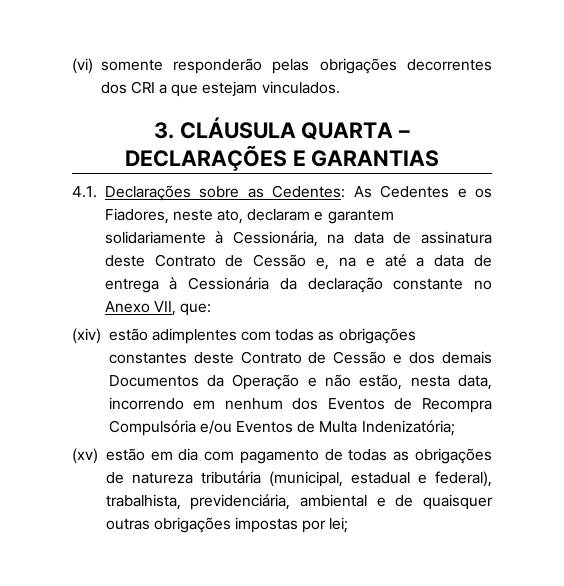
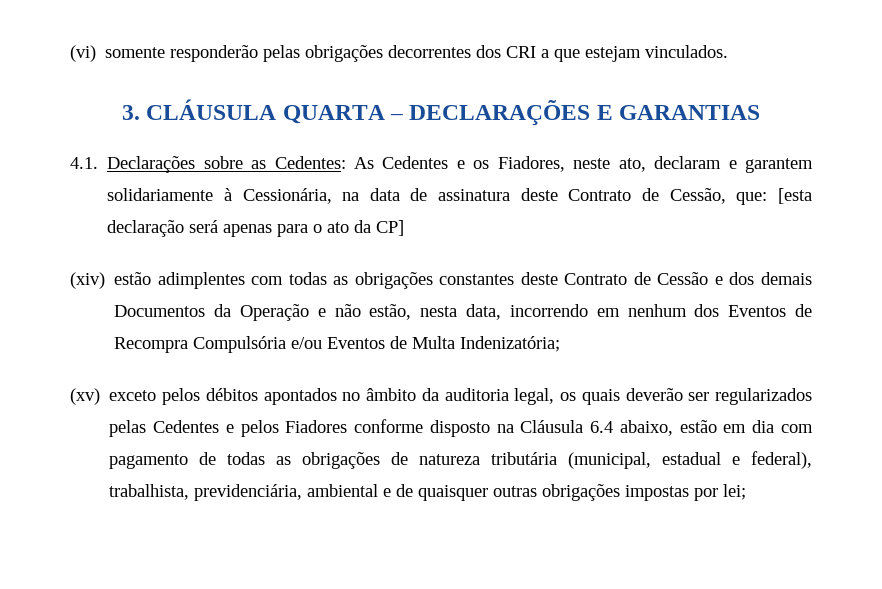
[253,254,492,270] [104,277,492,293] [104,301,212,316] Cessão e, na e até a data de entrega à Cessionária da declaração constante no Anexo VII, que: -> [669,188,812,205] [107,220,405,237] Cessão, que: [esta declaração será apenas para o ato da CP]
(98, 456) none -> [109,388,812,405] [109,419,673,437] exceto pelos débitos apontados no âmbito da auditoria legal, os quais deverão ser regularizados pelas Cedentes e pelos Fiadores conforme disposto na Cláusula 6.4 abaixo,

